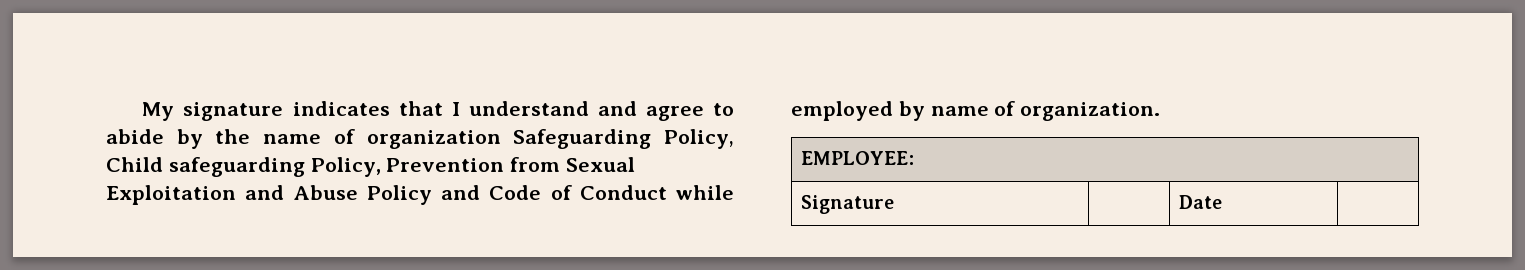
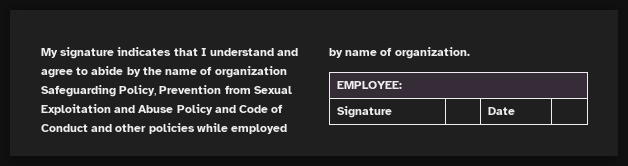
[106,157,381,177] Child safeguarding Policy, -> (157, 90) none
(667, 192) none -> [91,123,195,134] and other policies

